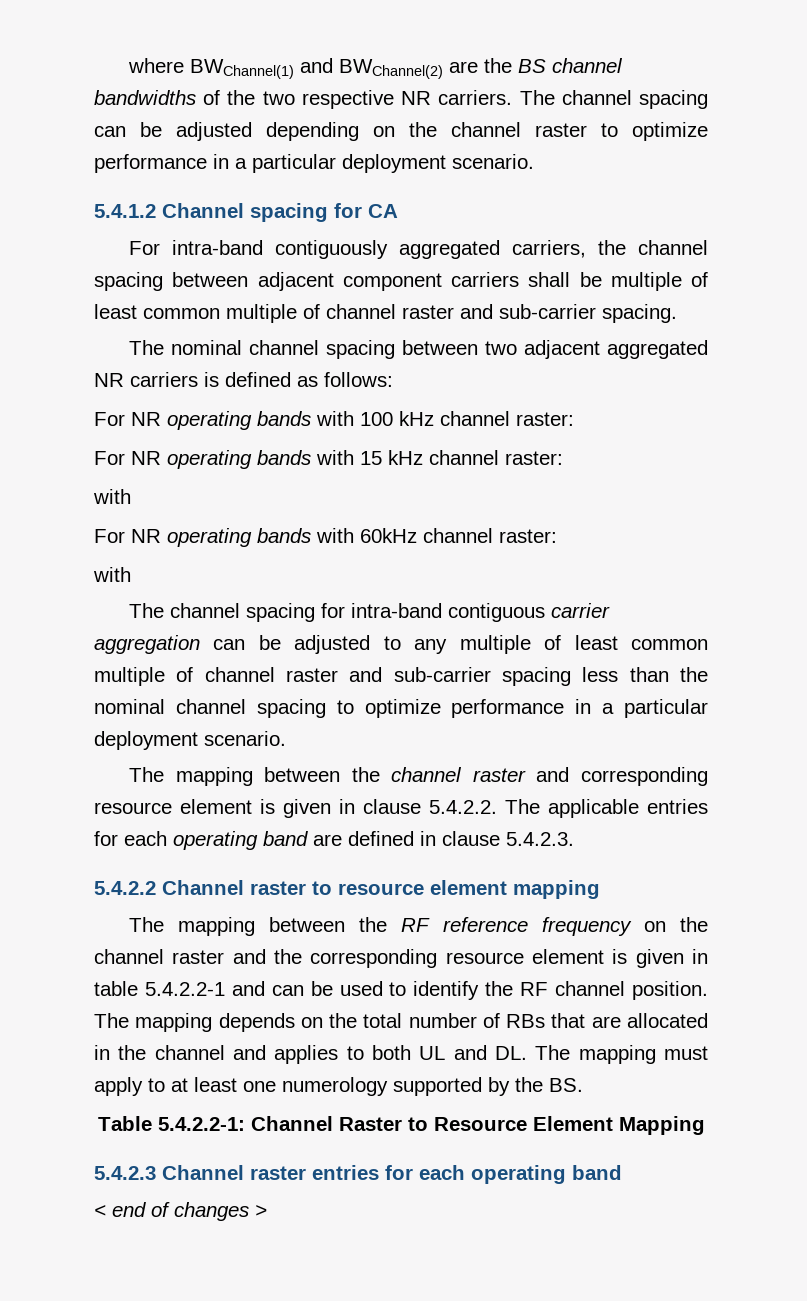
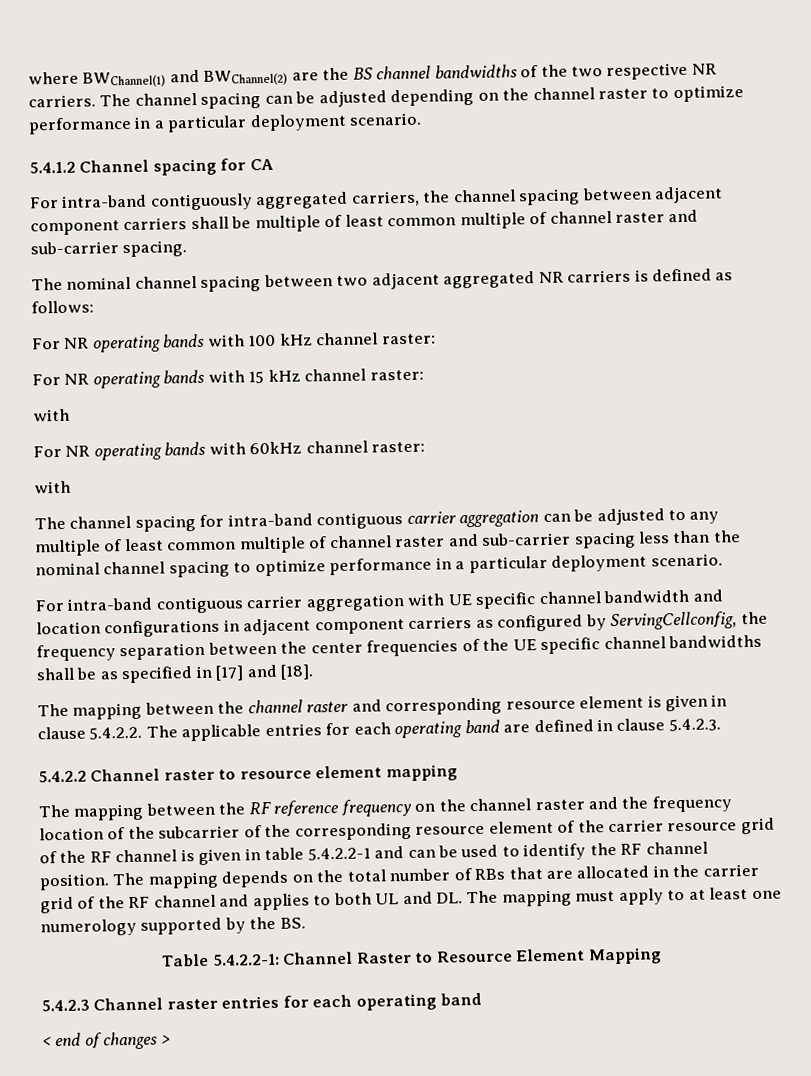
(286, 738) none -> [35,589,723,614] [36,611,768,638] [36,634,763,662] [36,664,315,684] // For intra-band contiguous carrier aggregation with UE specific channel bandwidth and location configurations in adjacent component carriers as configured by ServingCellconfig, the frequency separation between the center frequencies of the UE specific channel bandwidths shall be as specified in [17] and [18].
[310,949,604,968] corresponding resource element -> [651,795,732,813] [39,817,775,841] [39,849,178,864] frequency location of the subcarrier of the corresponding resource element of the carrier resource grid of the RF channel
(147, 1052) none -> [702,863,759,877] [40,896,151,914] carrier grid of the RF

